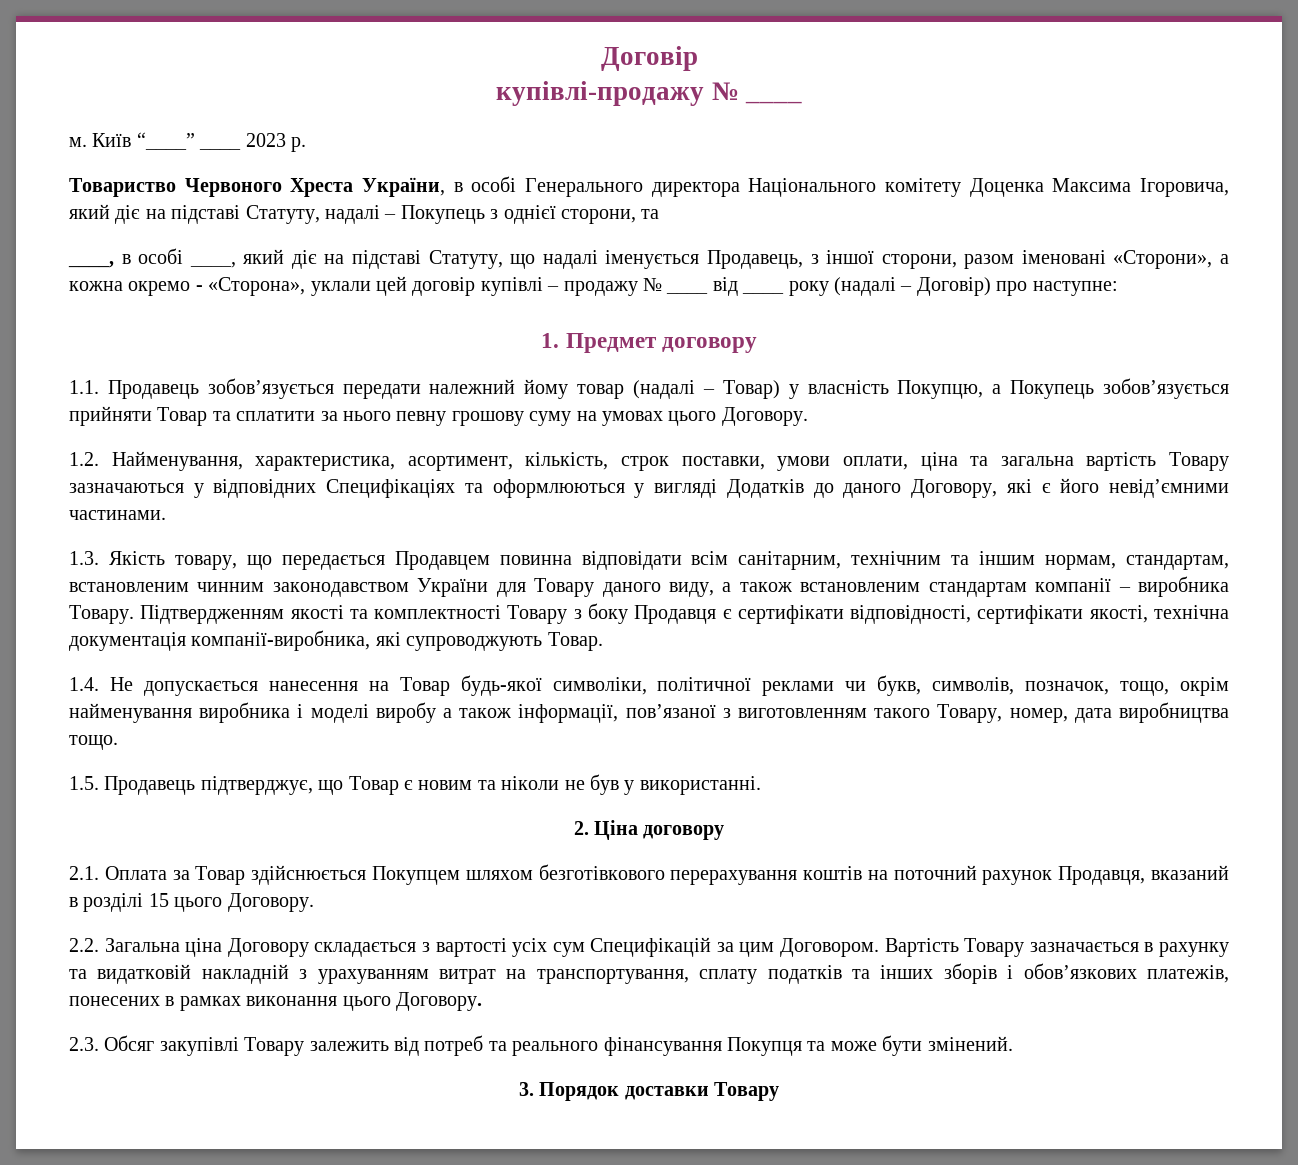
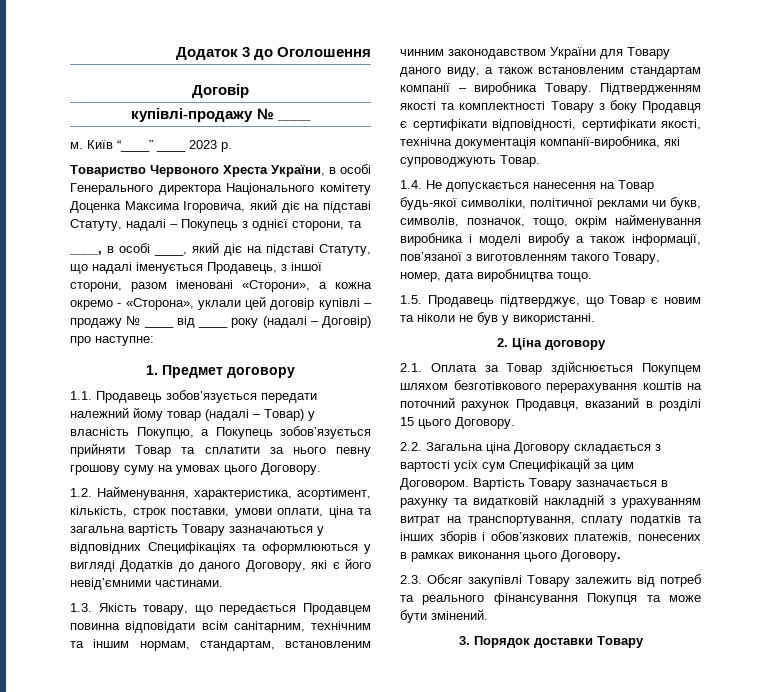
(600, 58) none -> [175,47,371,60] Додаток 3 до Оголошення //

